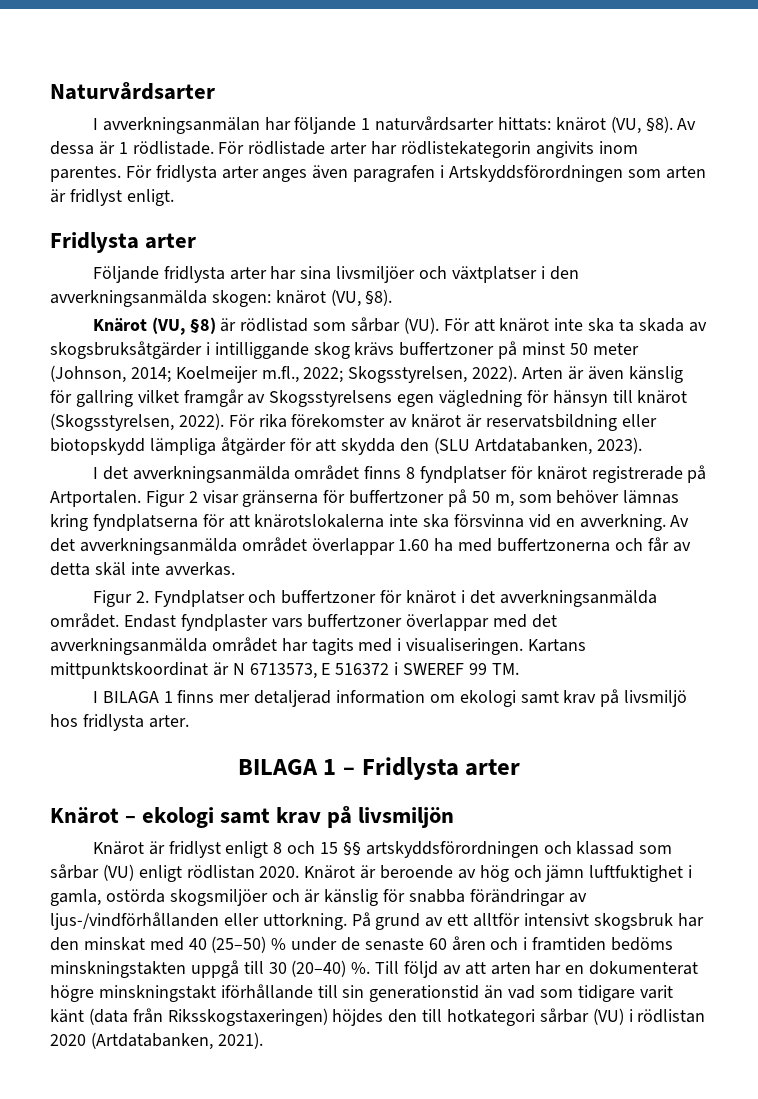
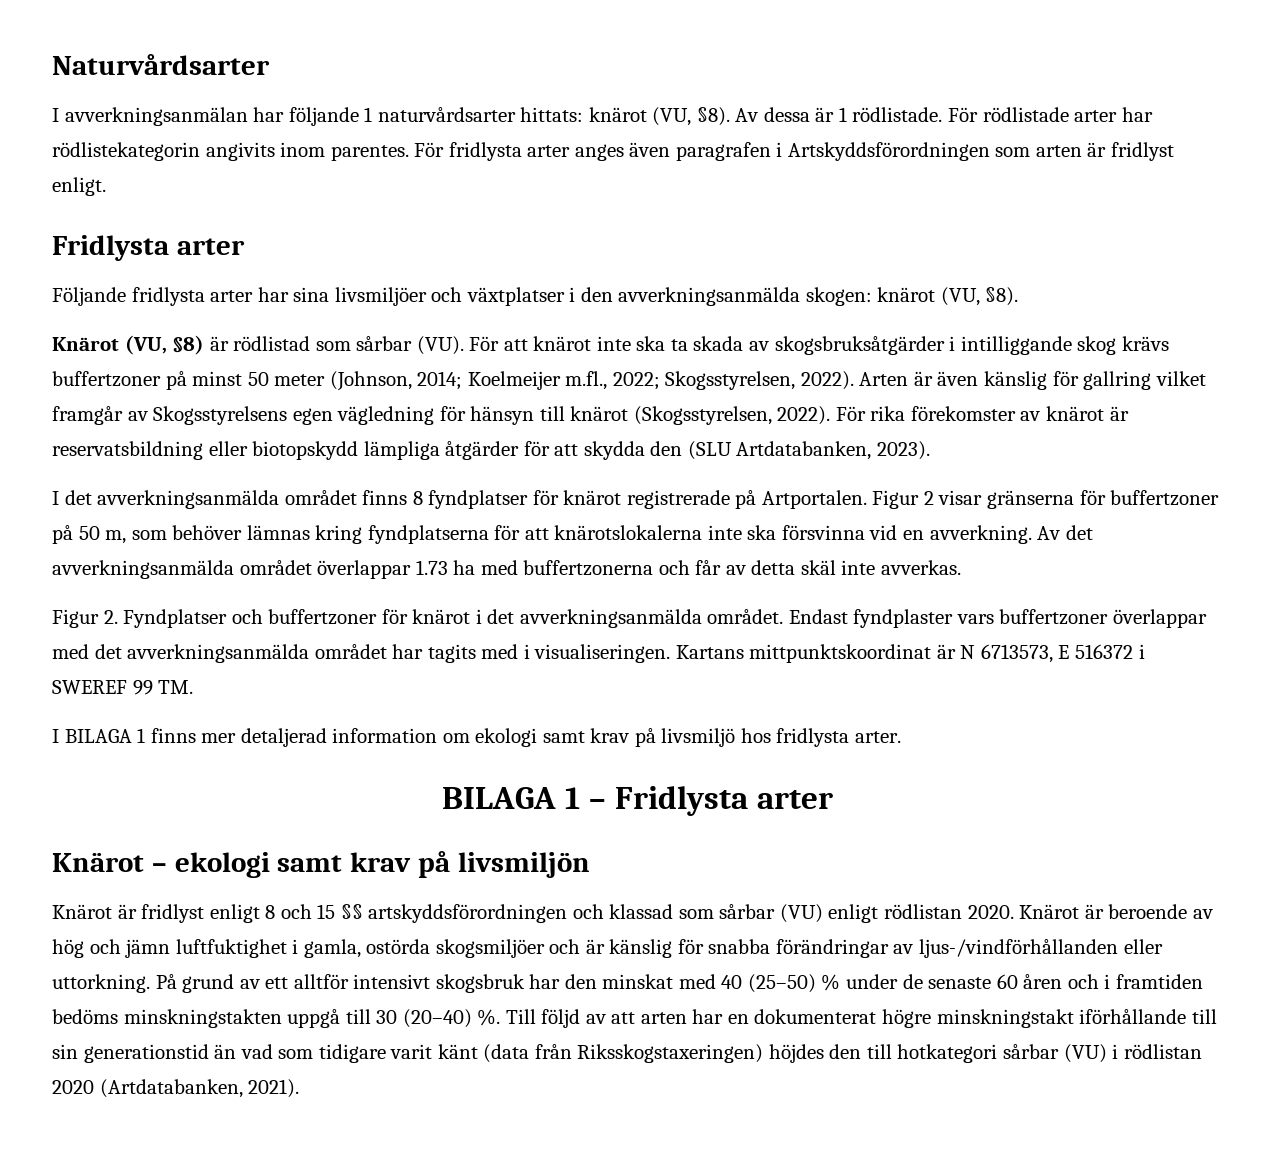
[398,539,430,551] 1.60 -> [415,560,448,575] 1.73

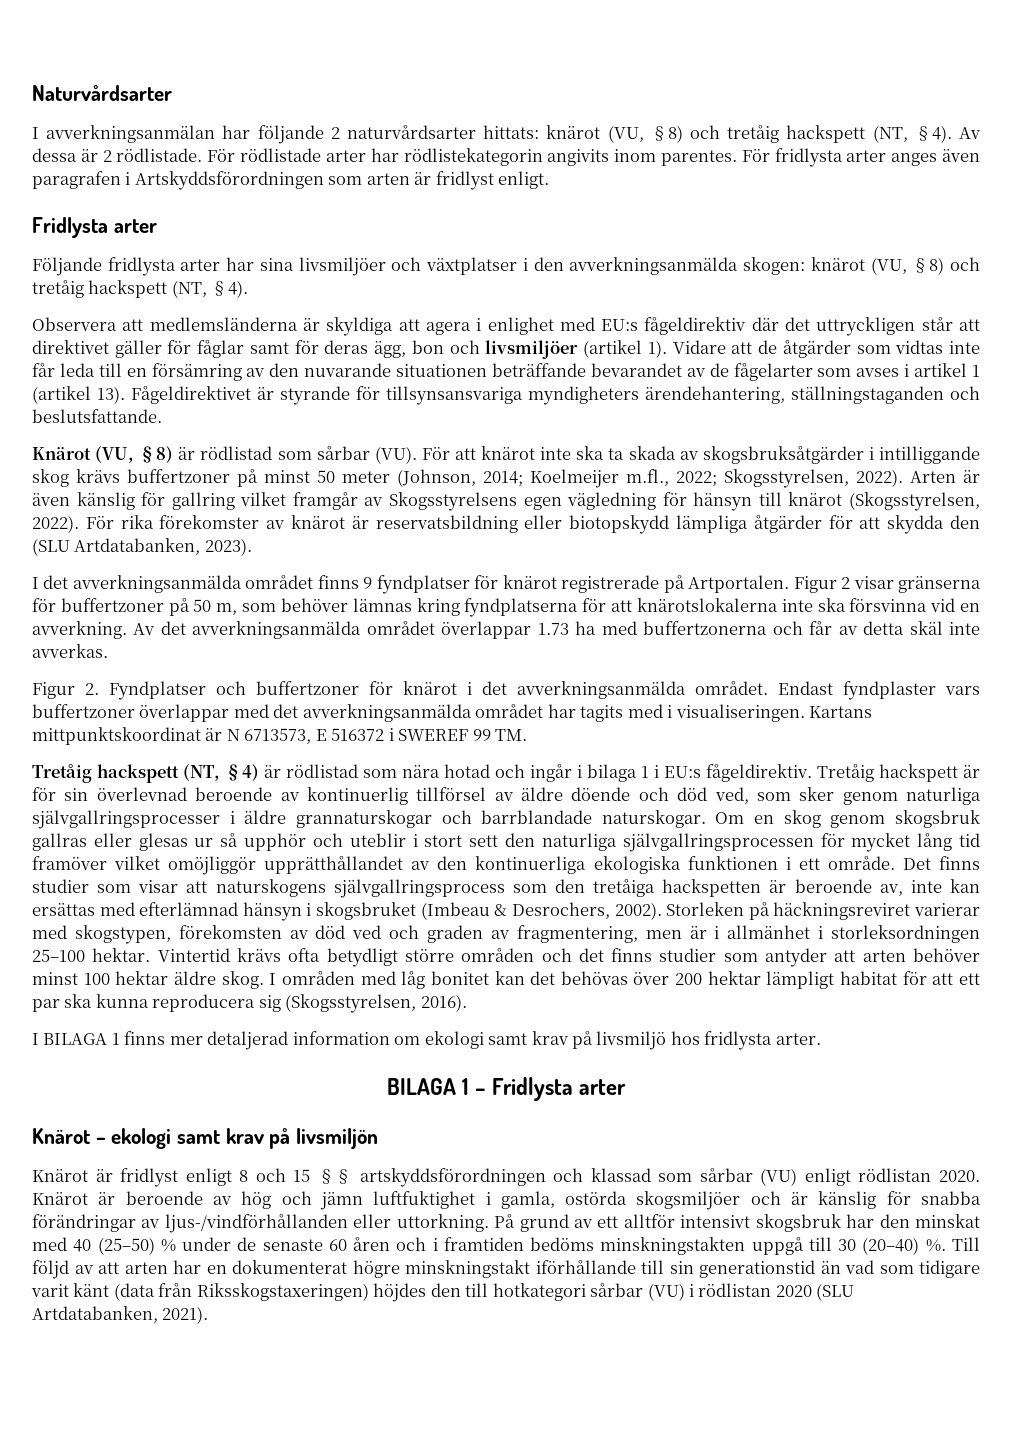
[364,107,373,122] 1 -> [330,127,340,139] 2
[696,107,730,126] §8). -> [650,125,952,143] §8) och tretåig hackspett (NT, §4).
[838,107,847,122] 1 -> [102,150,112,162] 2
[985,287,1019,306] §8). -> [912,257,981,275] [32,280,249,298] [32,317,980,336] [32,340,980,359] [32,363,981,381] [32,386,980,405] [32,409,162,423] §8) och tretåig hackspett (NT, §4). // Observera att medlemsländerna är skyldiga att agera i enlighet med EU:s fågeldirektiv där det uttryckligen står att direktivet gäller för fåglar samt för deras ägg, bon och livsmiljöer (artikel 1). Vidare att de åtgärder som vidtas inte får leda till en försämring av den nuvarande situationen beträffande bevarandet av de fågelarter som avses i artikel 1 (artikel 13). Fågeldirektivet är styrande för tillsynsansvariga myndigheters ärendehantering, ställningstaganden och beslutsfattande.
[412,491,423,505] 8 -> [363,577,373,589] 9
(194, 687) none -> [32,764,980,783] [32,787,981,805] [32,810,980,829] [32,833,981,852] [32,856,981,875] [32,879,980,898] [32,902,981,921] [32,925,981,944] [32,948,980,967] [32,971,980,989] [32,994,467,1013] // Tretåig hackspett (NT, §4) är rödlistad som nära hotad och ingår i bilaga 1 i EU:s fågeldirektiv. Tretåig hackspett är för sin överlevnad beroende av kontinuerlig tillförsel av äldre döende och död ved, som sker genom naturliga självgallringsprocesser i äldre grannaturskogar och barrblandade naturskogar. Om en skog genom skogsbruk gallras eller glesas ur så upphör och uteblir i stort sett den naturliga självgallringsprocessen för mycket lång tid framöver vilket omöjliggör upprätthållandet av den kontinuerliga ekologiska funktionen i ett område. Det finns studier som visar att naturskogens självgallringsprocess som den tretåiga hackspetten är beroende av, inte kan ersättas med efterlämnad hänsyn i skogsbruket (Imbeau & Desrochers, 2002). Storleken på häckningsreviret varierar med skogstypen, förekomsten av död ved och graden av fragmentering, men är i allmänhet i storleksordningen 25–100 hektar. Vintertid krävs ofta betydligt större områden och det finns studier som antyder att arten behöver minst 100 hektar äldre skog. I områden med låg bonitet kan det behövas över 200 hektar lämpligt habitat för att ett par ska kunna reproducera sig (Skogsstyrelsen, 2016).
[99,1079,243,1098] (Artdatabanken, -> [816,1283,855,1301] [32,1306,158,1323] (SLU Artdatabanken,

